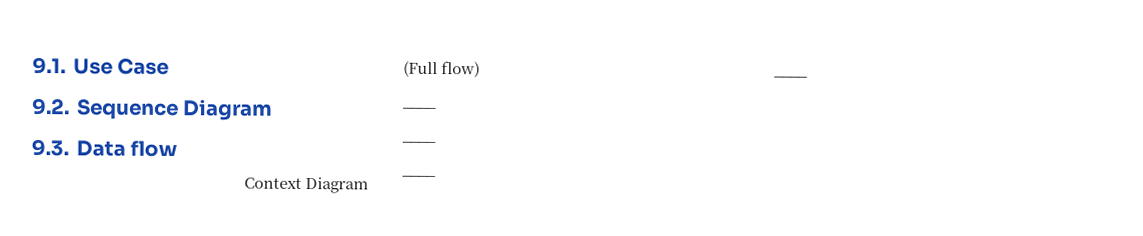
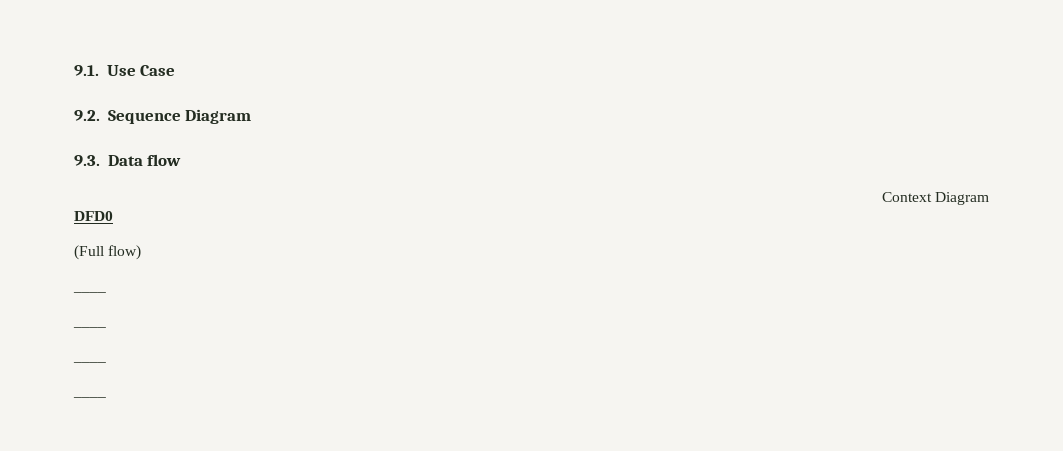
(369, 185) none -> [74,211,113,221] // DFD0

